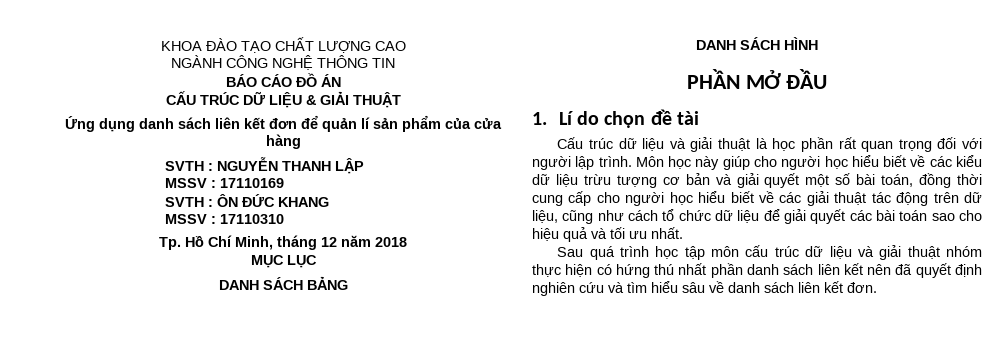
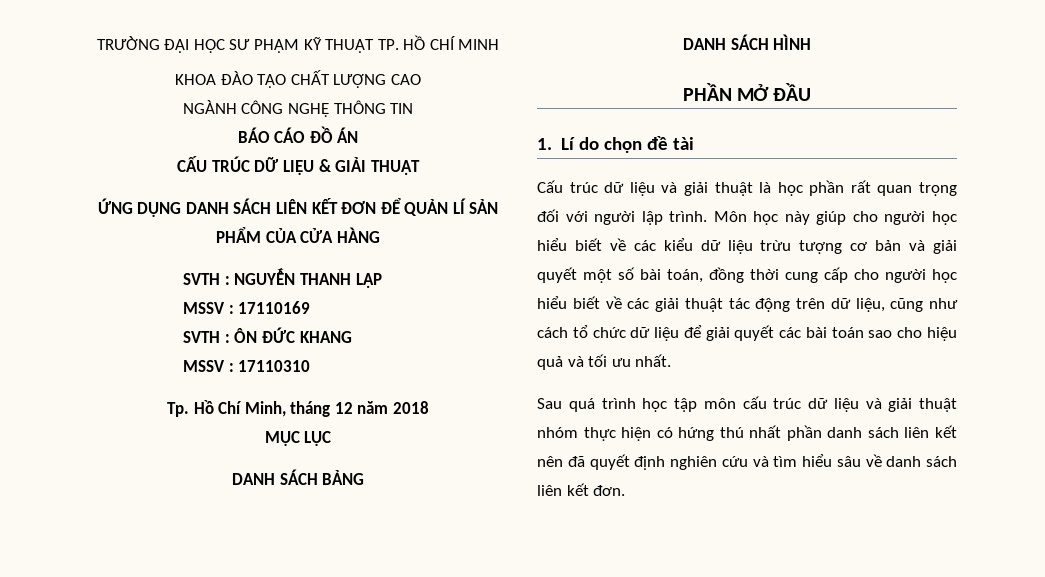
(160, 46) none -> [96,35,500,53] TRƯỜNG ĐẠI HỌC SƯ PHẠM KỸ THUẬT TP. HỒ CHÍ MINH //
[65,115,502,132] [265,134,301,149] Ứng dụng danh sách liên kết đơn để quản lí sản phẩm của cửa hàng -> [97,198,499,217] [216,227,380,243] ỨNG DỤNG DANH SÁCH LIÊN KẾT ĐƠN ĐỂ QUẢN LÍ SẢN PHẨM CỦA CỬA HÀNG

